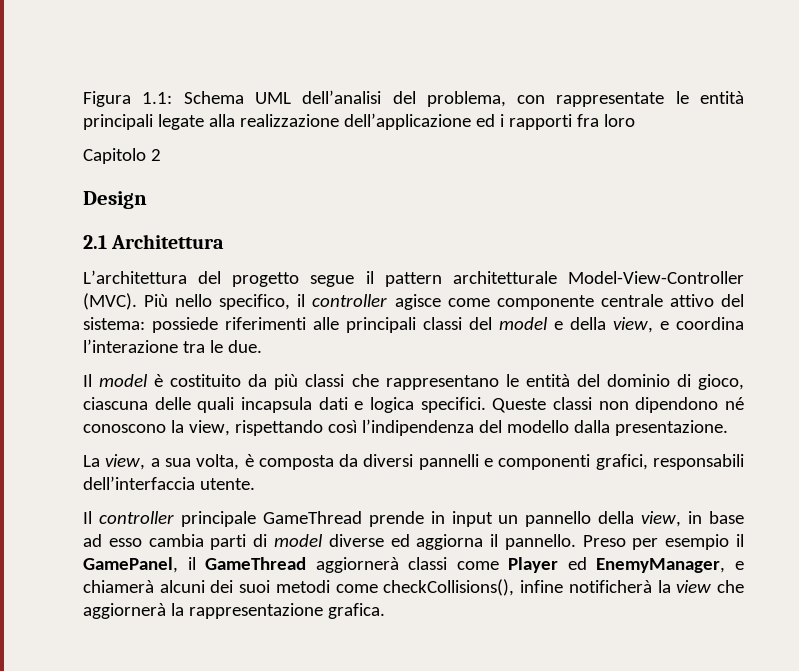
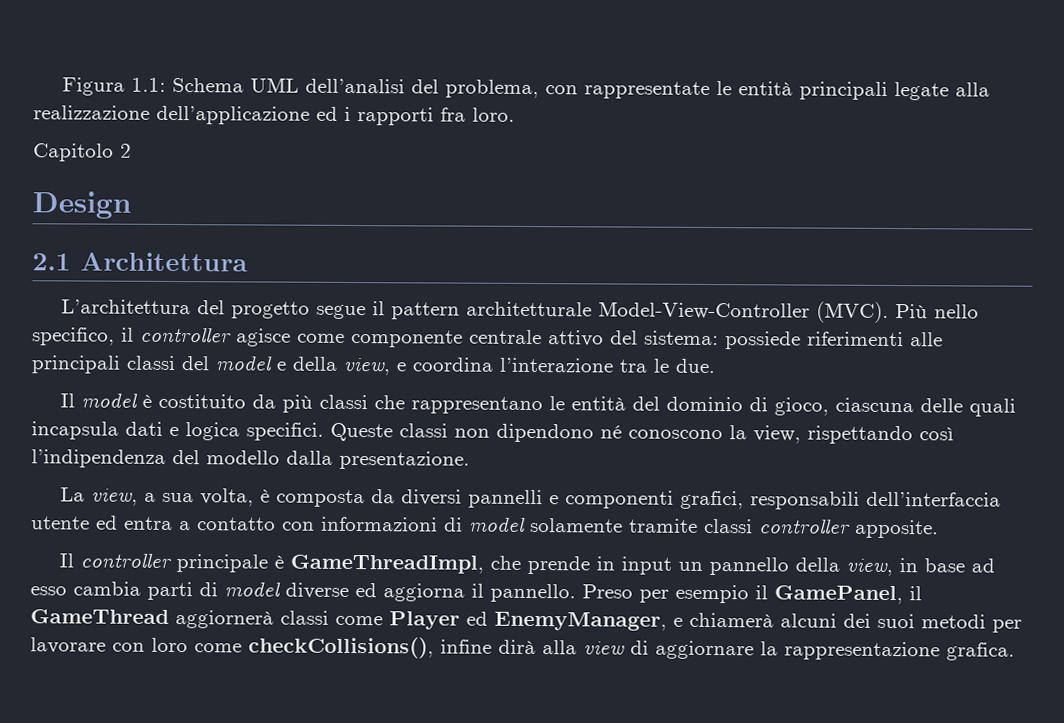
[603,114,635,127] loro -> [472,107,515,122] loro.
[199,478,255,490] utente. -> [31,515,939,539] utente ed entra a contatto con informazioni di model solamente tramite classi controller apposite.
[262,511,362,524] GameThread -> [273,554,521,574] è GameThreadImpl, che
[335,579,745,596] [83,603,166,619] come checkCollisions(), infine notificherà la view che aggiornerà -> [992,619,1022,633] [30,636,754,660] per lavorare con loro come checkCollisions(), infine dirà alla view di aggiornare

